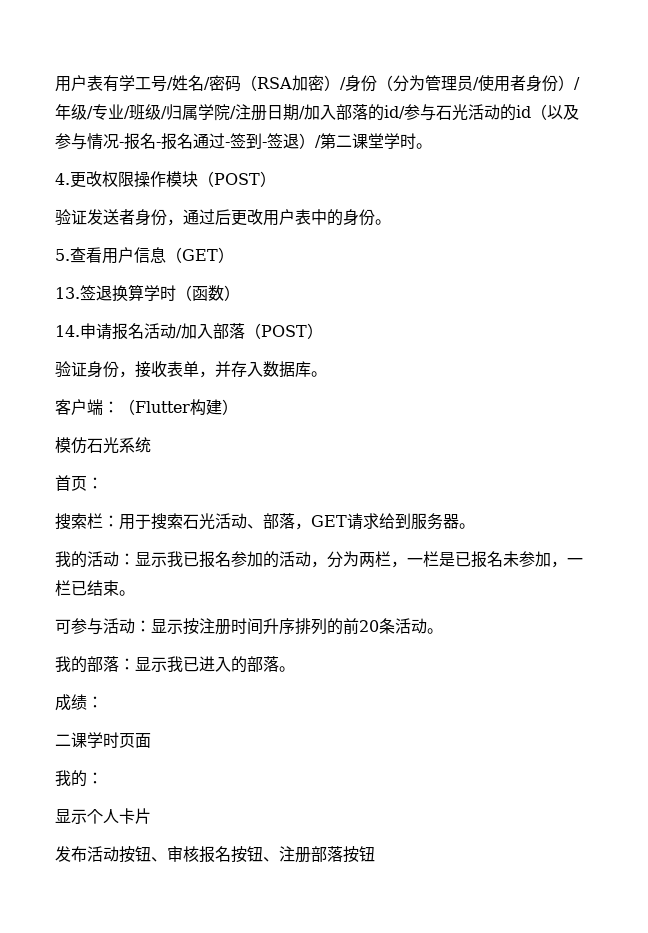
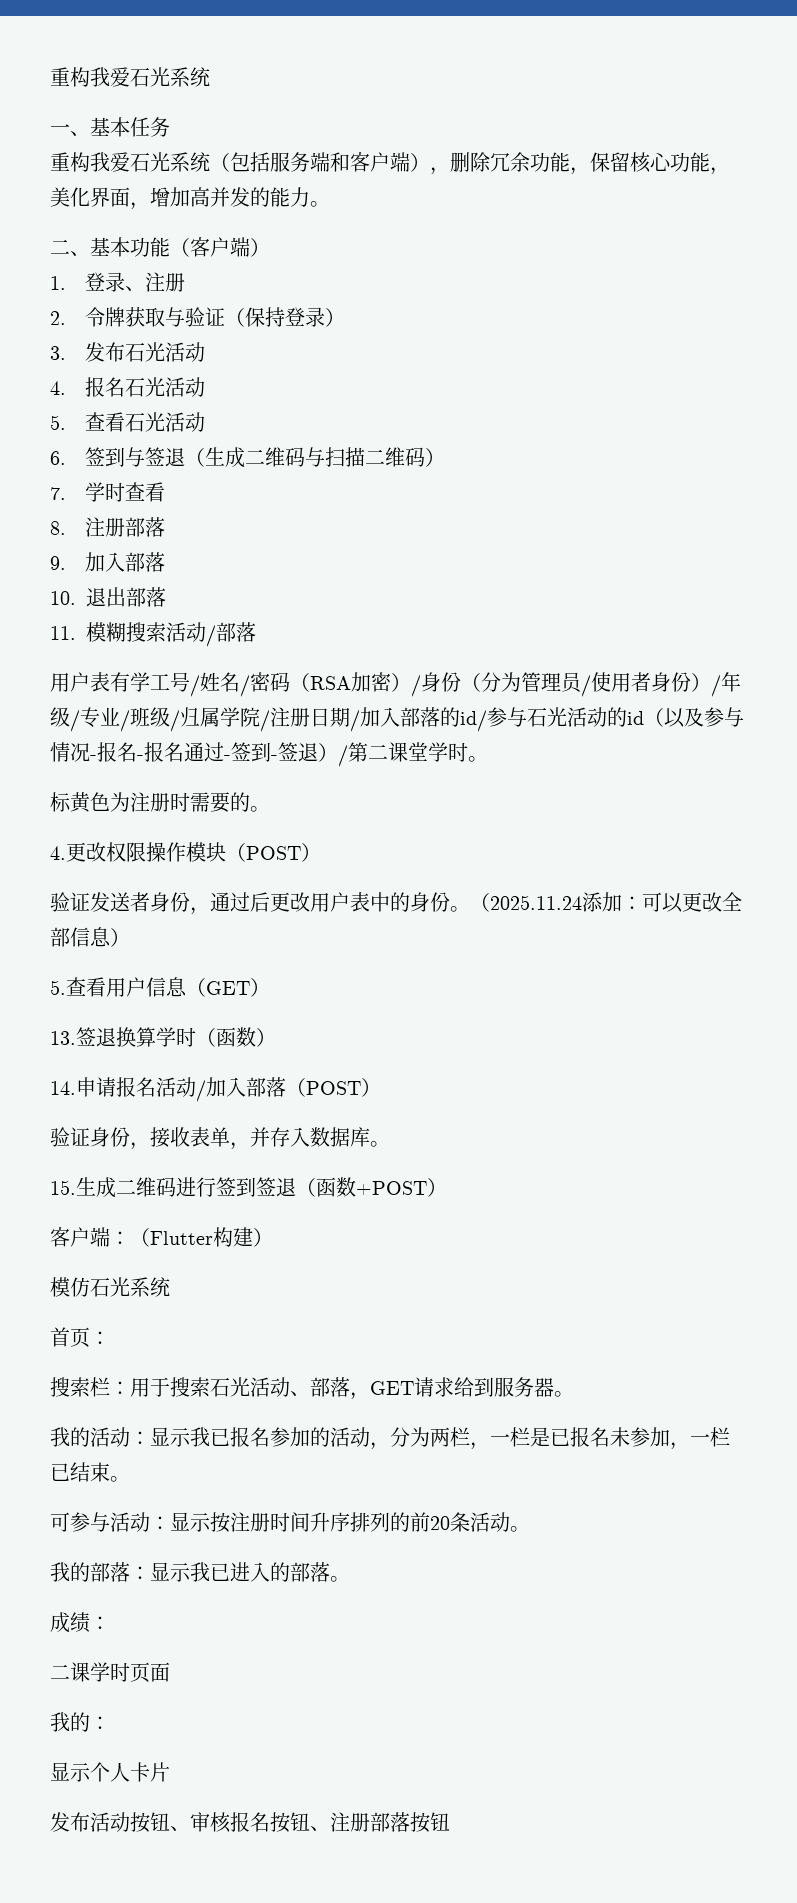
(55, 84) none -> [50,67,210,87] [50,117,170,137] [50,152,730,175] [50,187,330,210] [50,237,270,257] [50,272,186,292] [50,307,346,327] [50,342,206,362] [50,377,206,397] [50,412,206,432] [50,447,446,468] [50,482,166,502] [50,517,166,537] [50,552,166,572] [50,587,166,607] [50,622,256,647] 重构我爱石光系统 // 一、基本任务 // 重构我爱石光系统（包括服务端和客户端），删除冗余功能，保留核心功能，美化界面，增加高并发的能力。 // 二、基本功能（客户端） // 1.登录、注册 // 2.令牌获取与验证（保持登录） // 3.发布石光活动 // 4.报名石光活动 // 5.查看石光活动 // 6.签到与签退（生成二维码与扫描二维码） // 7.学时查看 // 8.注册部落 // 9.加入部落 // 10.退出部落 // 11.模糊搜索活动/部落 //
(432, 146) none -> [50,792,270,813] // 标黄色为注册时需要的。
(391, 222) none -> [470,892,742,913] [50,927,130,947] （2025.11.24添加：可以更改全部信息）
(327, 374) none -> [50,1177,447,1198] // 15.生成二维码进行签到签退（函数+POST）

